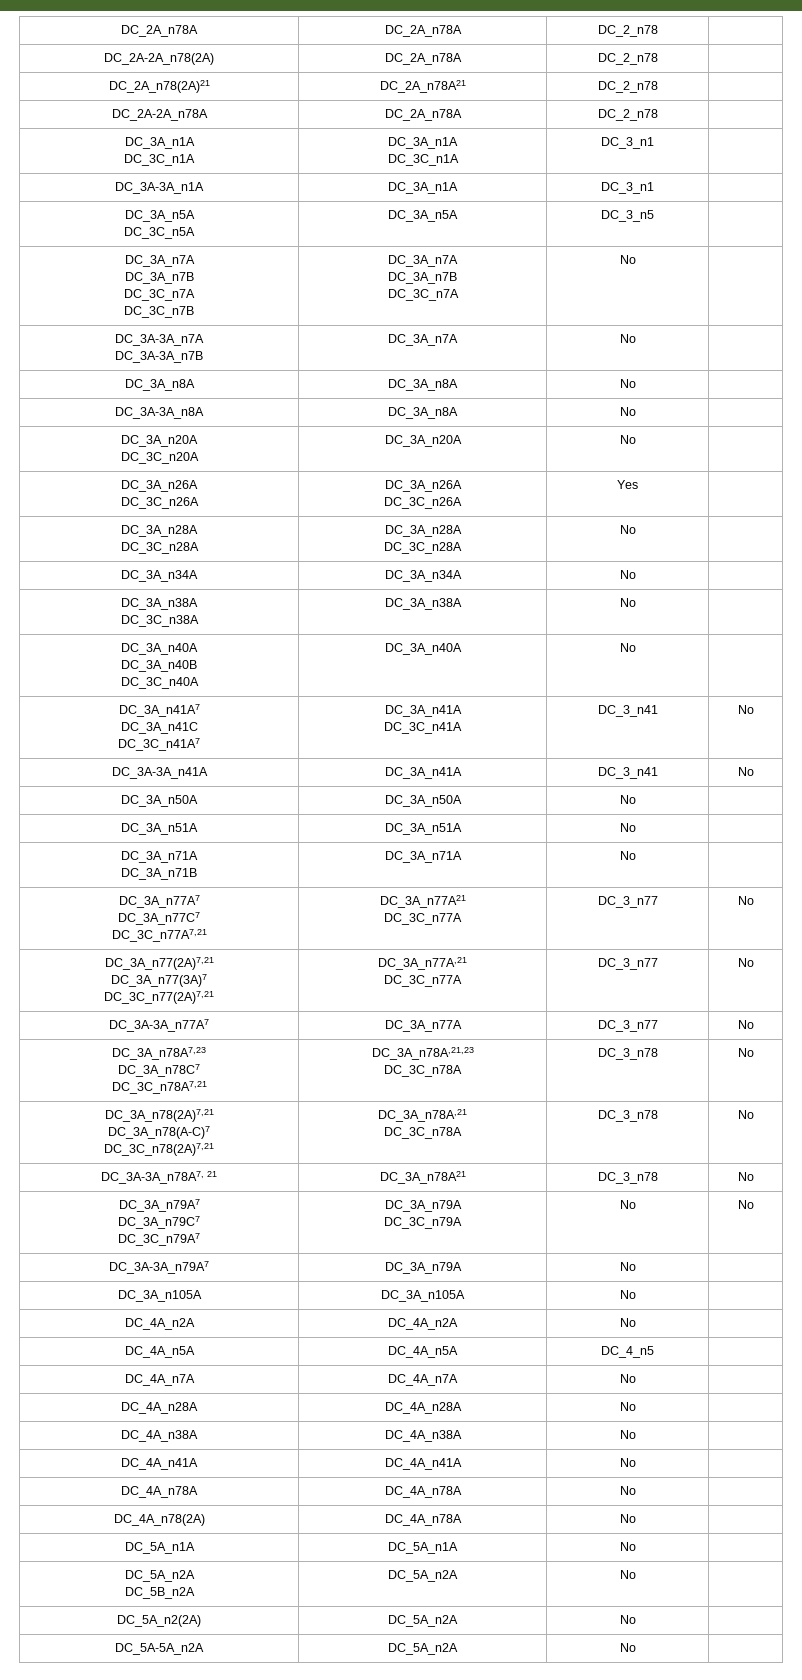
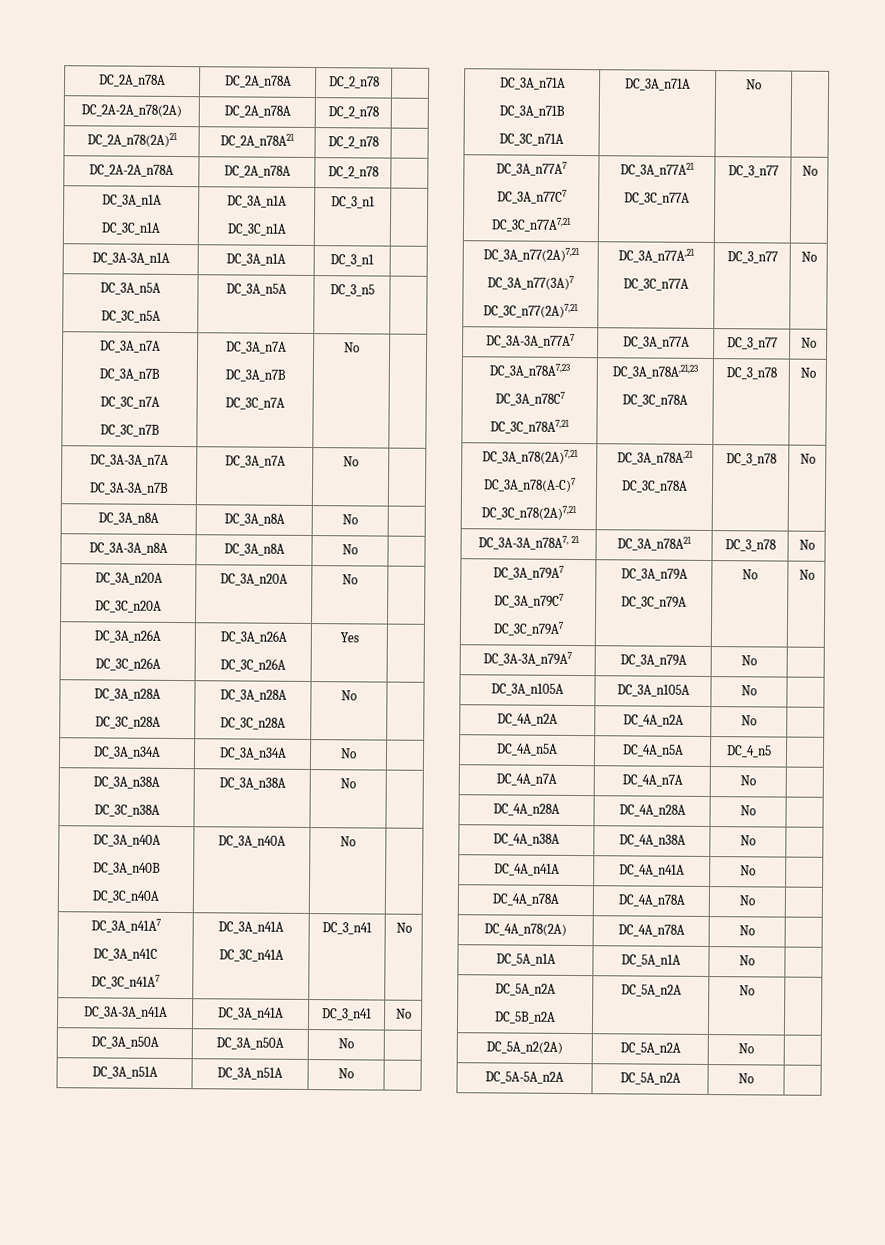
(197, 874) none -> [499,133,564,146] // DC_3C_n71A

